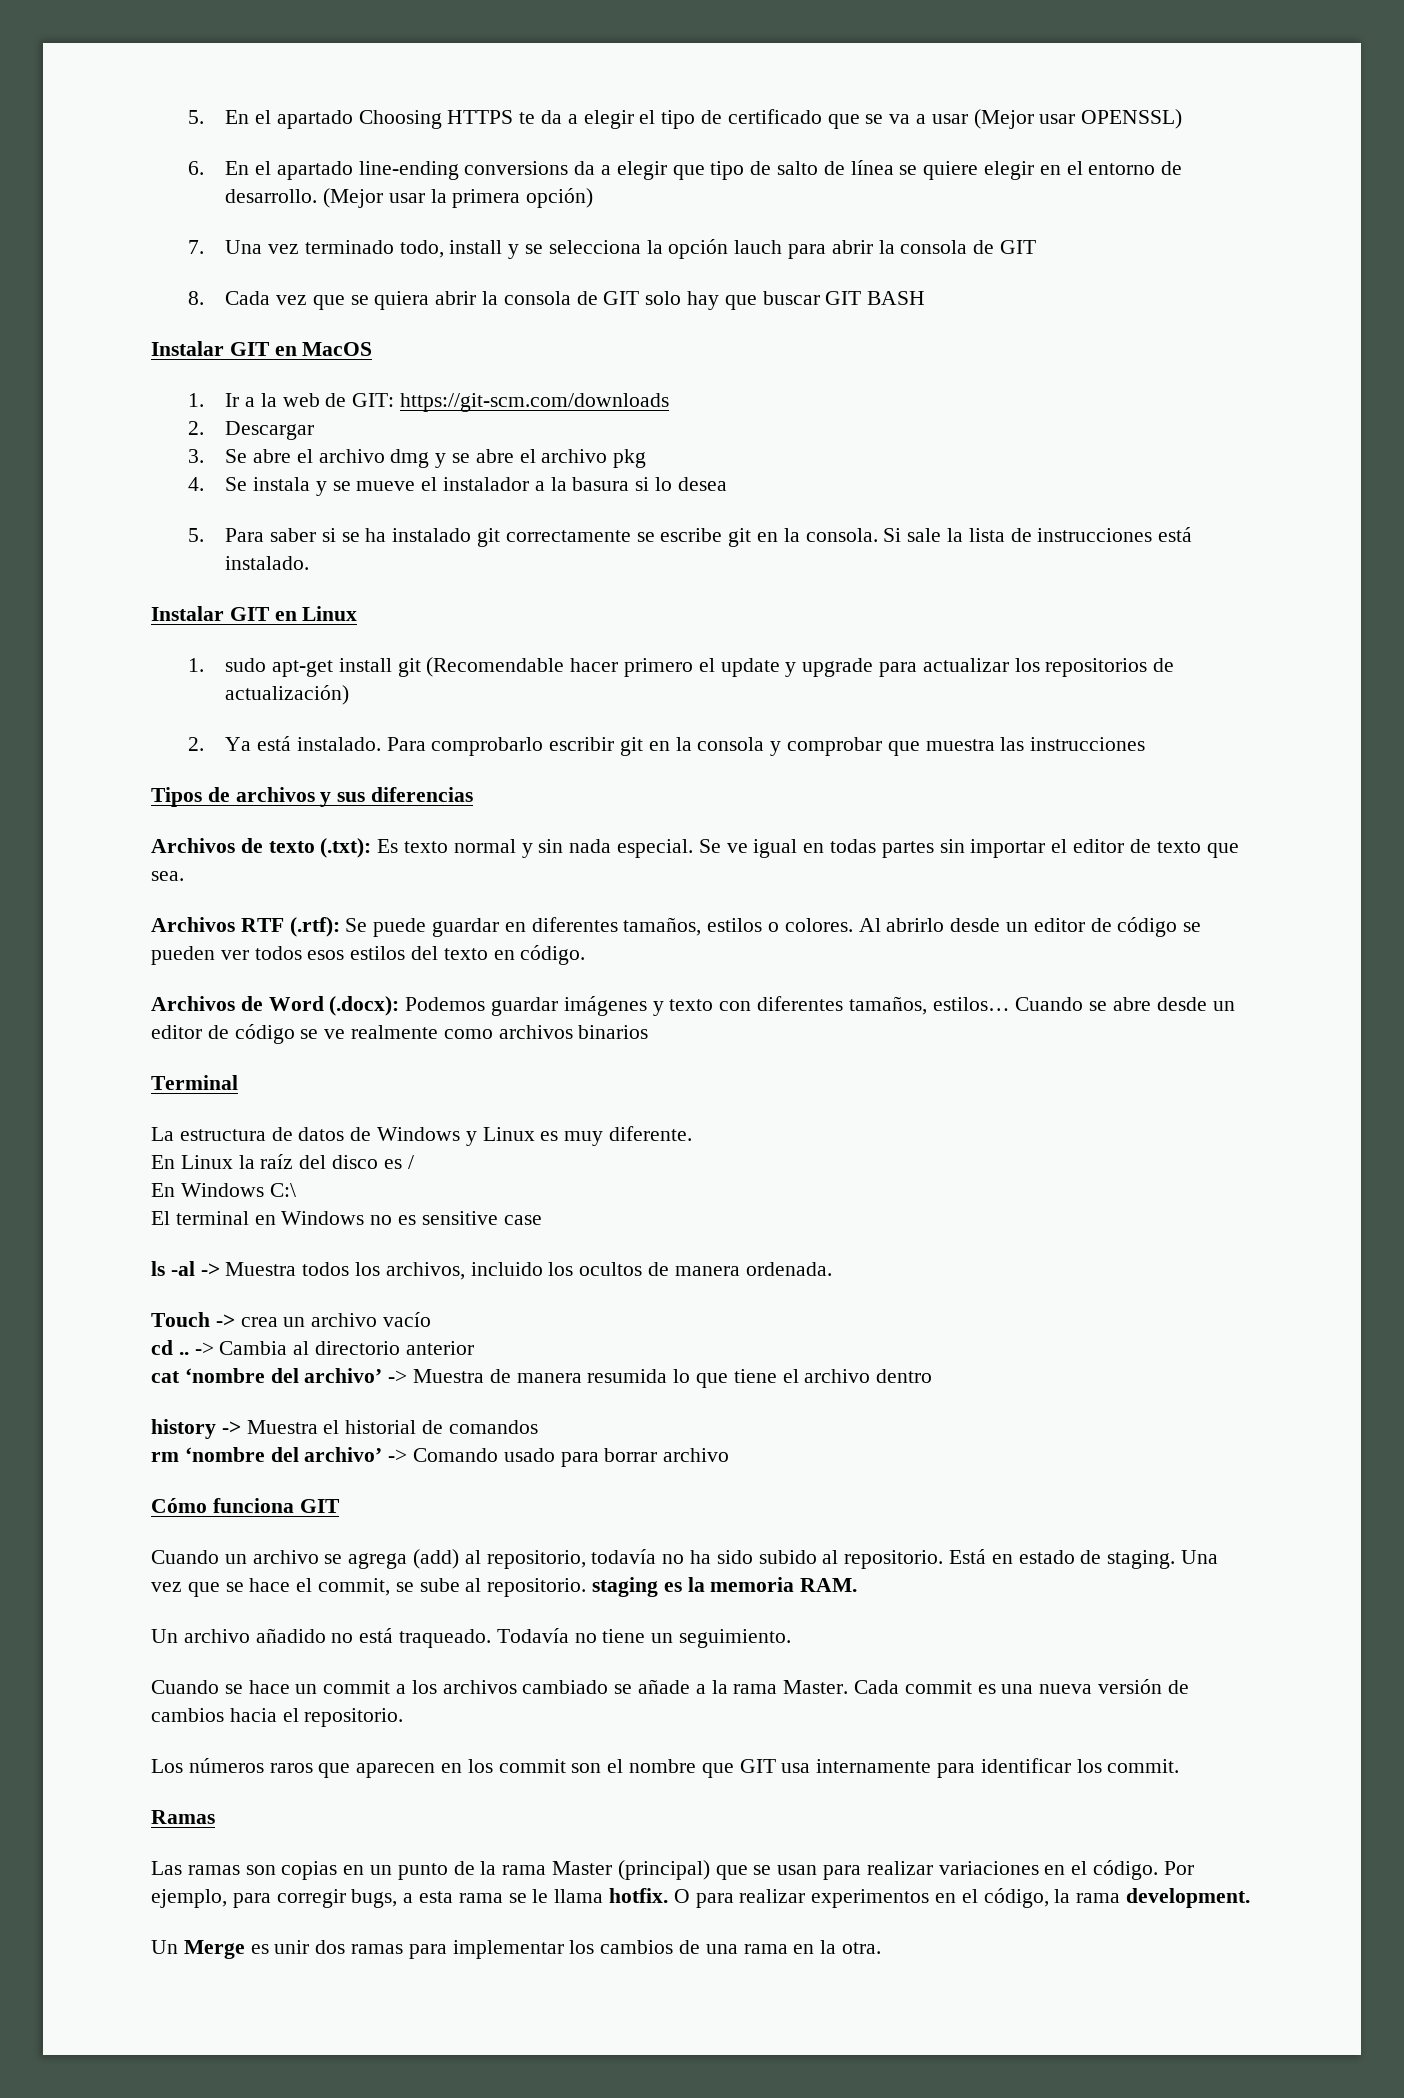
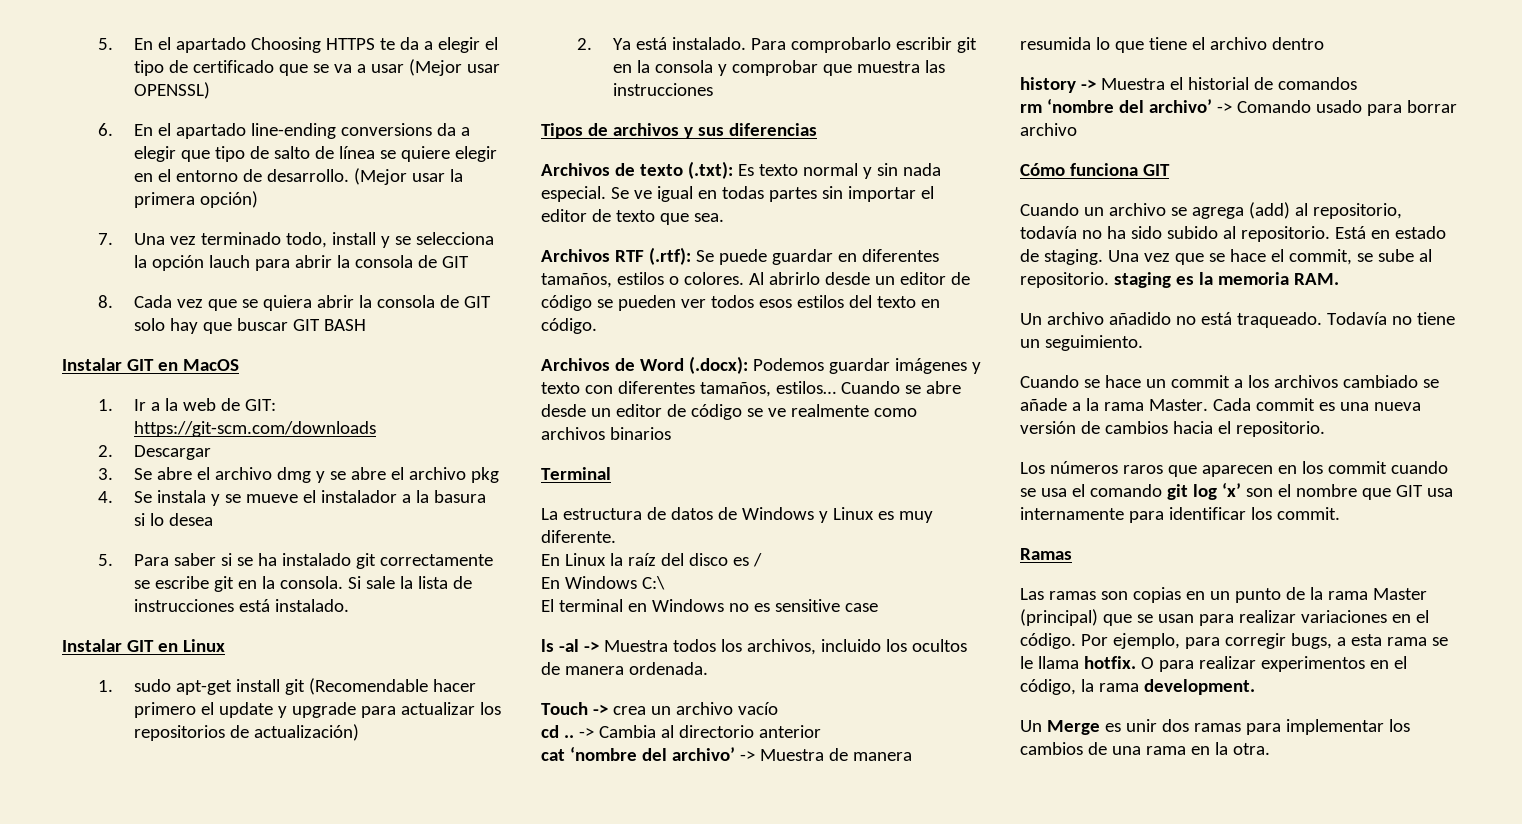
(566, 1766) none -> [1390,461,1448,474] [1020,482,1241,500] cuando se usa el comando git log ‘x’

